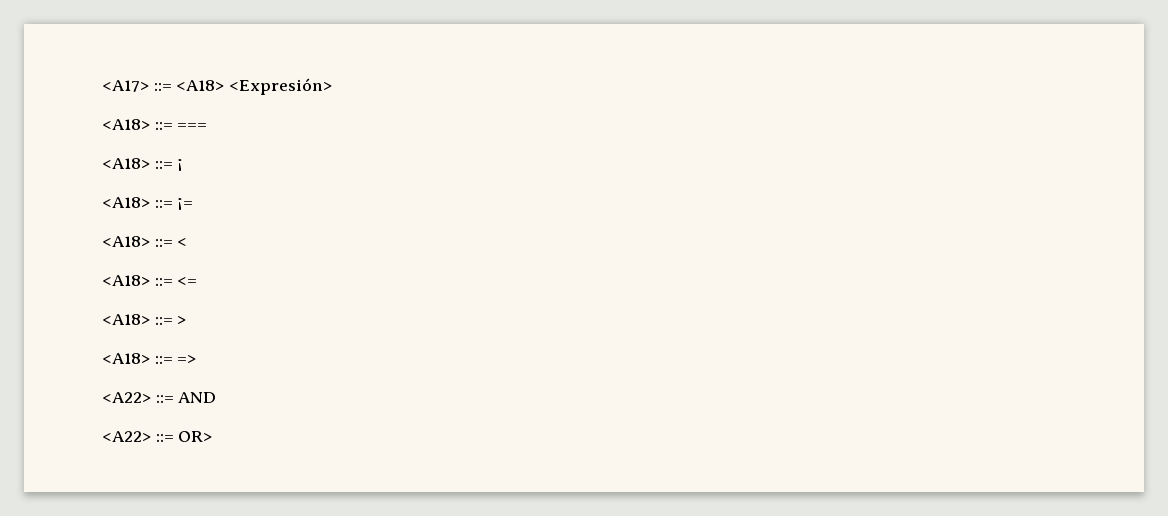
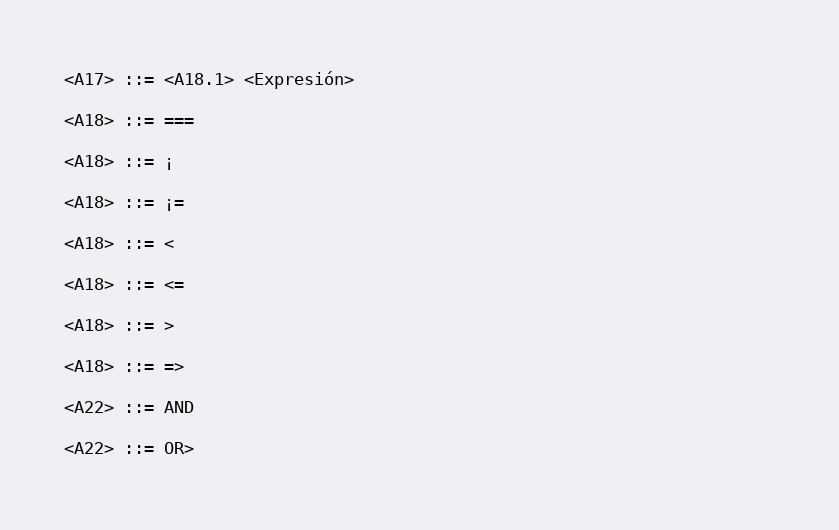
[176,80,225,91] <A18> -> [164,73,234,85] <A18.1>

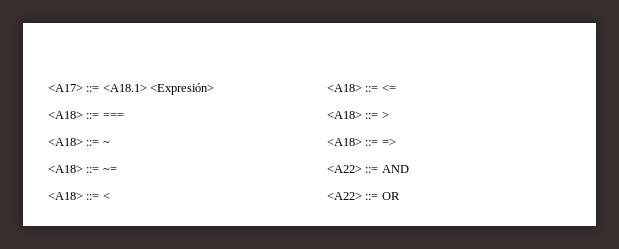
[164,158,174,170] [64,196,184,211] ¡ // <A18> ::= ¡= -> [102,141,110,146] [48,165,117,173] ~ // <A18> ::= ~=
[164,442,194,454] OR> -> [381,192,400,200] OR

